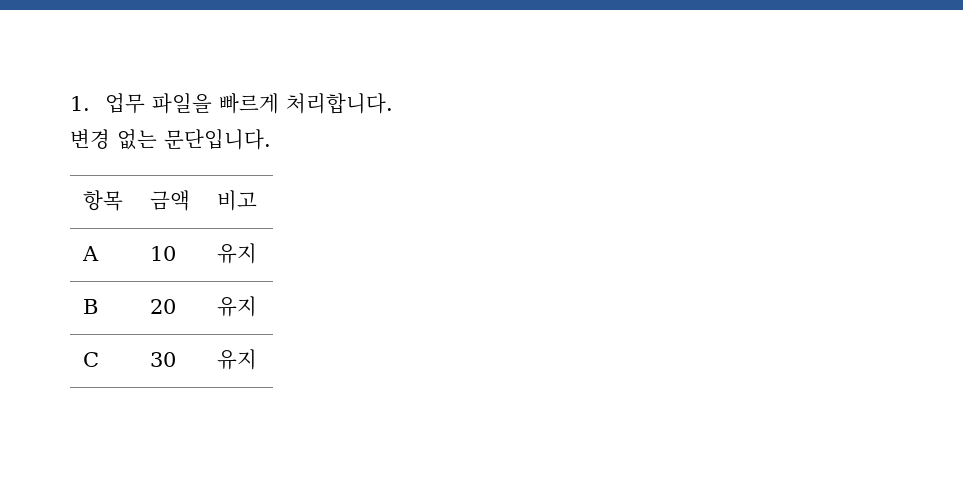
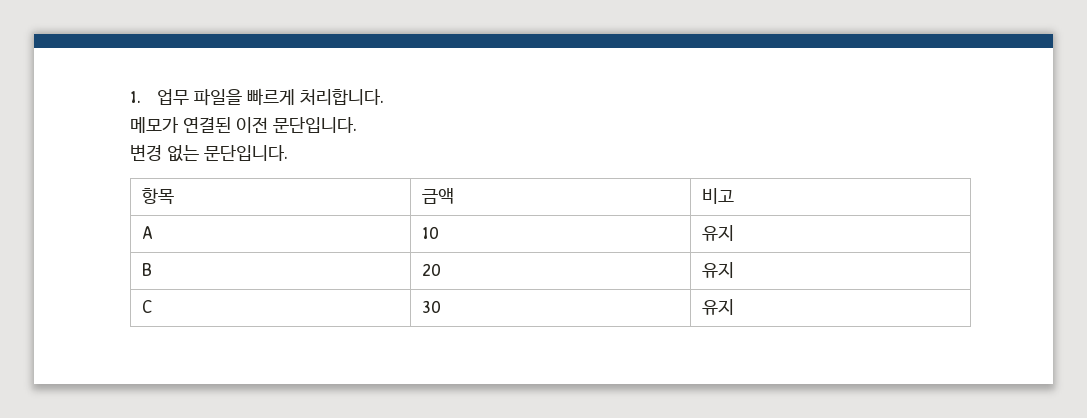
(394, 103) none -> [130,117,357,133] // 메모가 연결된 이전 문단입니다.

